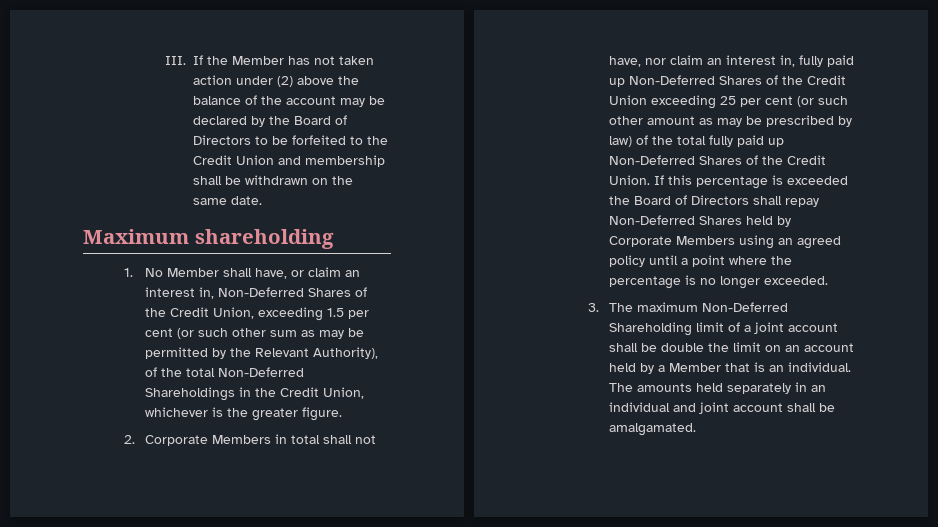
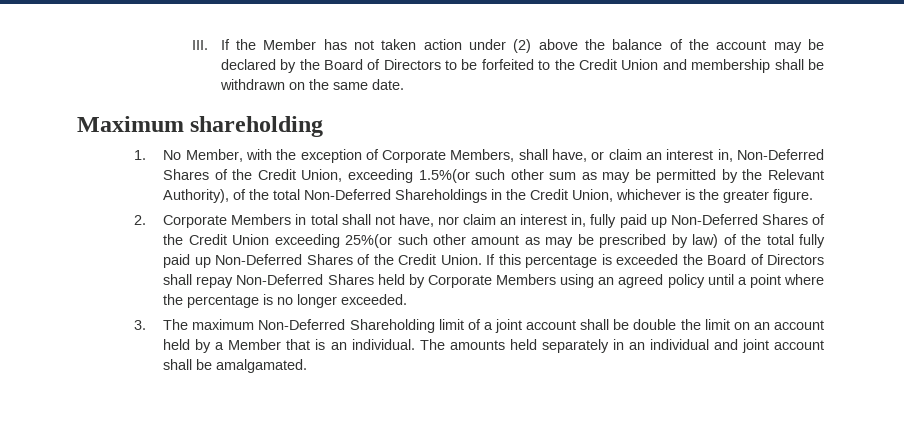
[166,268,219,277] Member -> [185,149,515,163] Member, with the exception of Corporate Members,
[326,308,369,319] [144,328,194,339] 1.5 per cent (or -> [418,169,470,183] 1.5%(or
[719,96,814,107] 25 per cent (or -> [345,234,393,248] 25%(or

